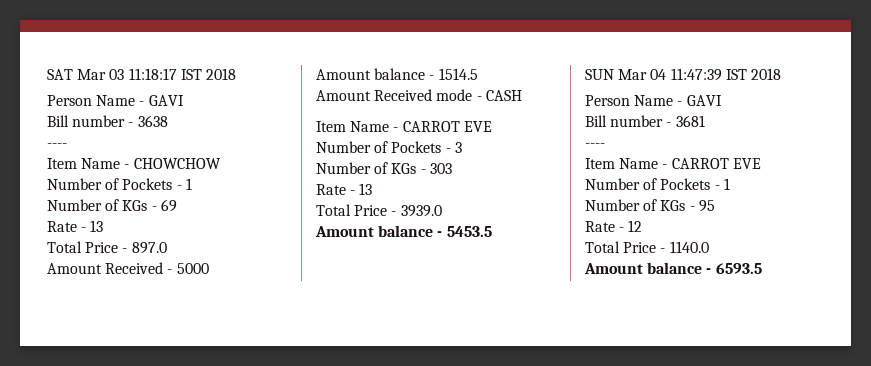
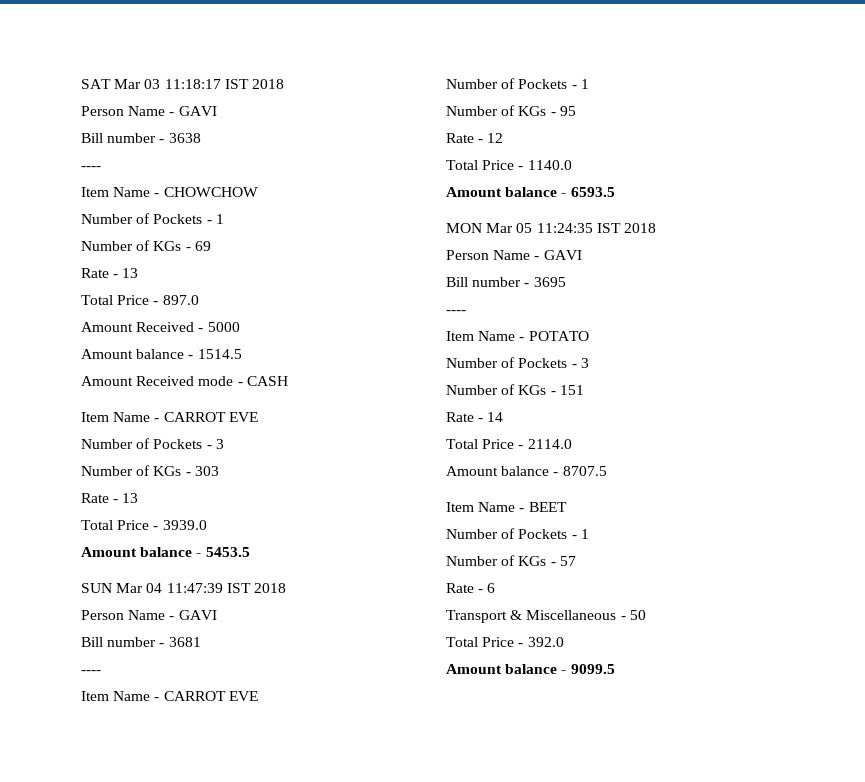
(762, 268) none -> [446,223,656,233] [446,250,582,260] [446,277,566,287] [446,310,466,314] [446,331,589,341] [446,357,589,368] [446,384,584,395] [446,412,504,422] [446,439,572,449] [446,466,607,476] [446,502,567,512] [446,528,589,539] [446,555,576,566] [446,583,496,593] [446,610,646,623] [446,637,564,647] [446,664,615,674] // MON Mar 05 11:24:35 IST 2018 // Person Name - GAVI // Bill number - 3695 // ---- // Item Name - POTATO // Number of Pockets - 3 // Number of KGs - 151 // Rate - 14 // Total Price - 2114.0 // Amount balance - 8707.5 // Item Name - BEET // Number of Pockets - 1 // Number of KGs - 57 // Rate - 6 // Transport & Miscellaneous - 50 // Total Price - 392.0 // Amount balance - 9099.5

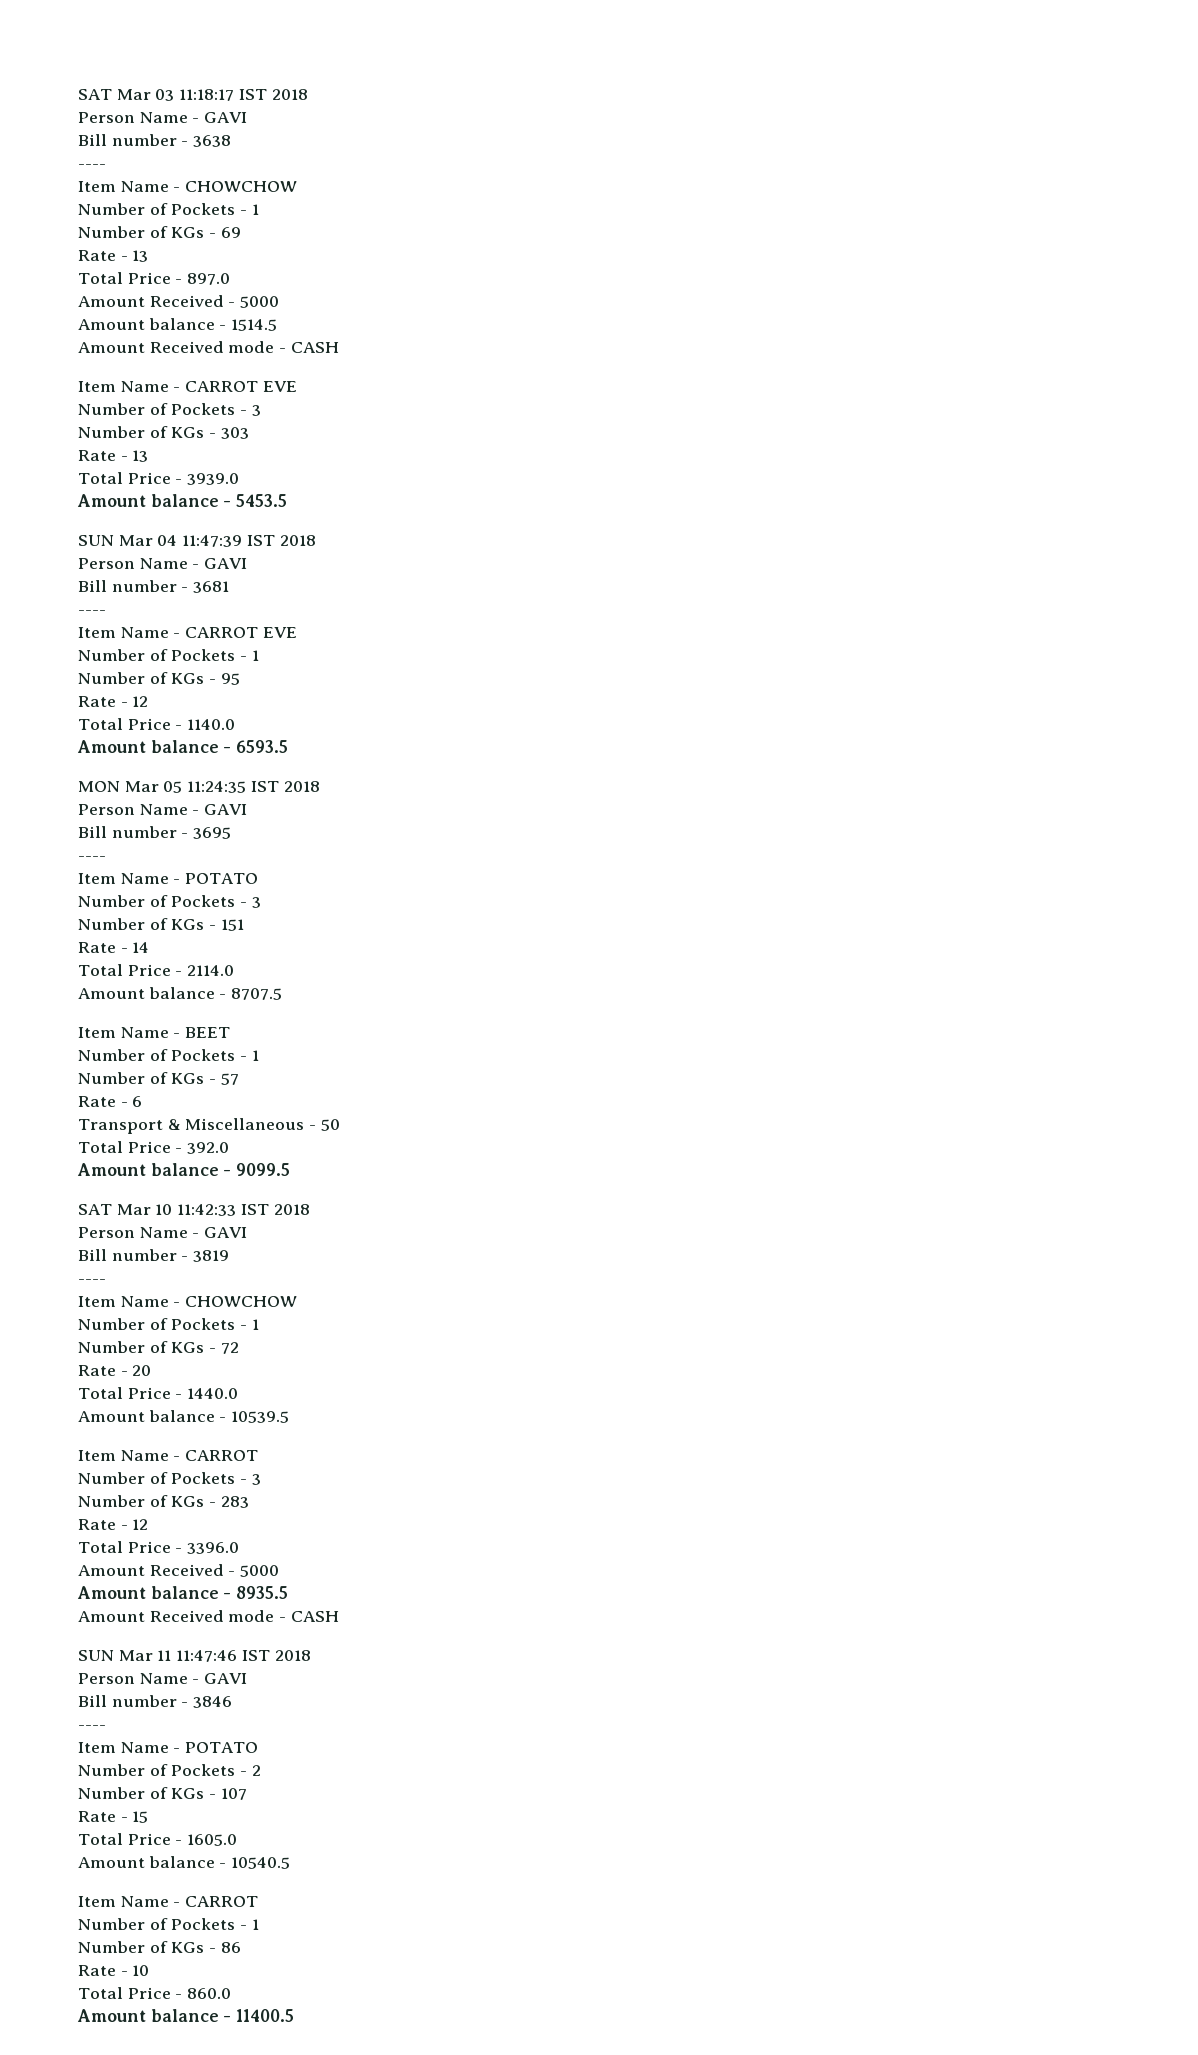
(615, 669) none -> [78,1204,310,1216] [78,1227,248,1238] [78,1249,230,1262] [78,1279,106,1284] [78,1296,298,1307] [78,1318,259,1330] [78,1341,239,1354] [78,1365,152,1376] [78,1387,239,1399] [78,1410,290,1423] [78,1450,259,1461] [78,1472,261,1485] [78,1495,249,1508] [78,1519,149,1530] [78,1541,240,1554] [78,1564,280,1577] [77,1586,289,1599] [78,1610,339,1622] [78,1650,311,1662] [78,1673,248,1684] [78,1695,233,1708] [78,1725,106,1730] [78,1742,259,1753] [78,1764,261,1776] [78,1787,247,1800] [78,1811,149,1823] [78,1833,238,1846] [78,1856,291,1869] [78,1896,259,1907] [78,1918,259,1930] [78,1941,241,1953] [78,1965,150,1976] [78,1987,232,1999] [77,2009,295,2022] // SAT Mar 10 11:42:33 IST 2018 // Person Name - GAVI // Bill number - 3819 // ---- // Item Name - CHOWCHOW // Number of Pockets - 1 // Number of KGs - 72 // Rate - 20 // Total Price - 1440.0 // Amount balance - 10539.5 // Item Name - CARROT // Number of Pockets - 3 // Number of KGs - 283 // Rate - 12 // Total Price - 3396.0 // Amount Received - 5000 // Amount balance - 8935.5 // Amount Received mode - CASH // SUN Mar 11 11:47:46 IST 2018 // Person Name - GAVI // Bill number - 3846 // ---- // Item Name - POTATO // Number of Pockets - 2 // Number of KGs - 107 // Rate - 15 // Total Price - 1605.0 // Amount balance - 10540.5 // Item Name - CARROT // Number of Pockets - 1 // Number of KGs - 86 // Rate - 10 // Total Price - 860.0 // Amount balance - 11400.5

